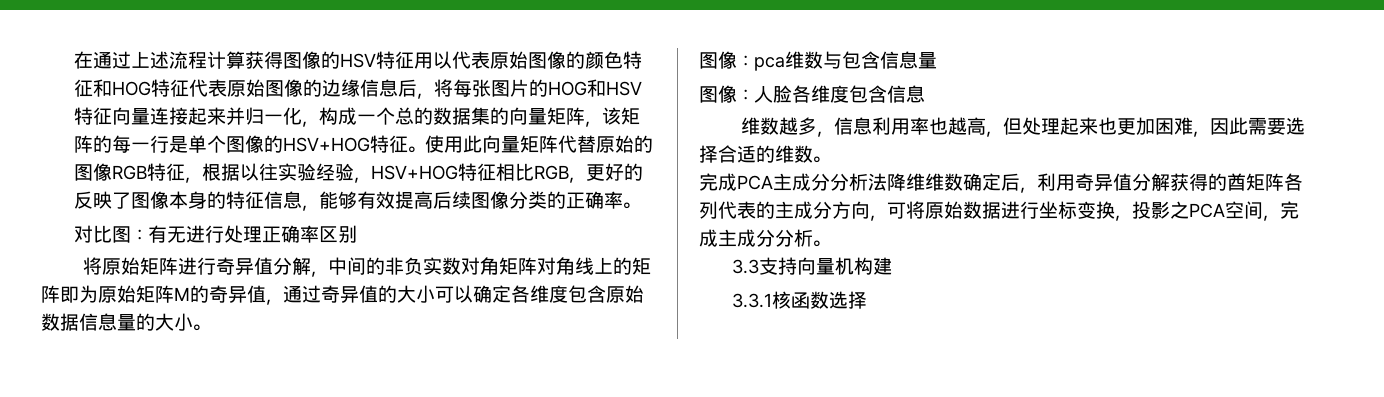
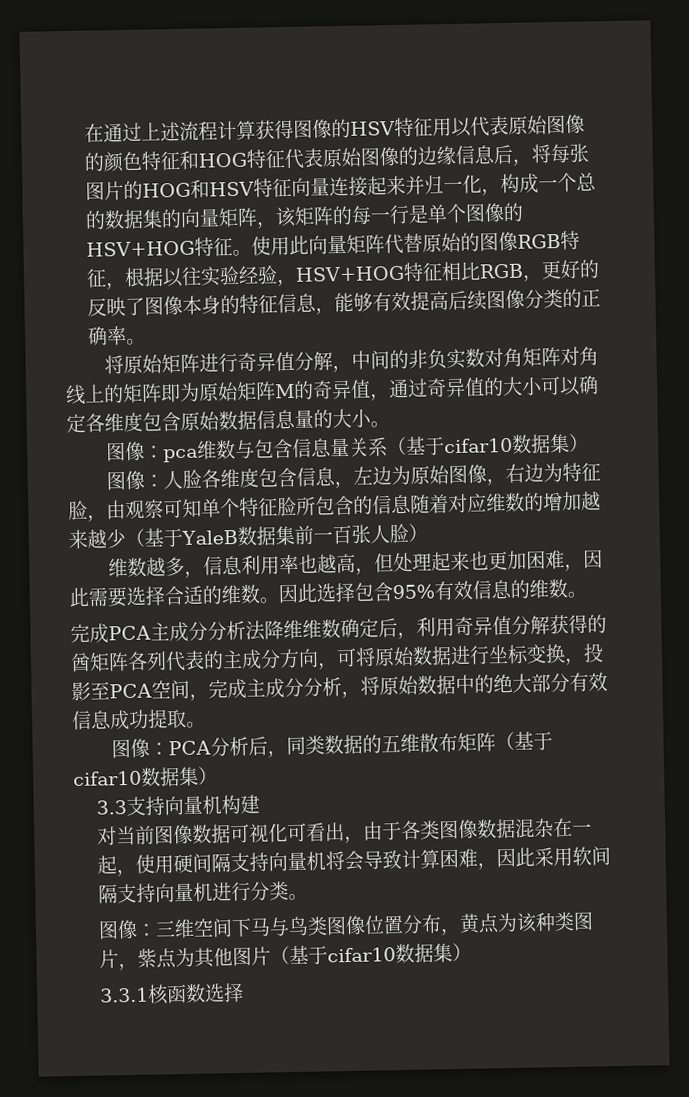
[73,225,357,243] // 对比图：有无进行处理正确率区别 -> (146, 341) none
(937, 60) none -> [347,433,589,457] 关系（基于cifar10数据集）
(925, 94) none -> [333,462,601,489] [68,491,601,522] [68,523,428,550] ，左边为原始图像，右边为特征脸，由观察可知单个特征脸所包含的信息随着对应维数的增加越来越少（基于YaleB数据集前一百张人脸）
(830, 159) none -> [278,578,587,604] 因此选择包含95%有效信息的维数。
[1170,201,1189,219] 之 -> [90,681,110,700] 至
[813,240,830,247] 。 -> [341,672,608,699] [71,708,206,731] [110,731,553,759] [73,766,218,787] ，将原始数据中的绝大部分有效信息成功提取。 // 图像：PCA分析后，同类数据的五维散布矩阵（基于cifar10数据集）
(892, 266) none -> [96,817,592,846] [96,846,611,877] [97,881,308,904] [97,911,594,940] [98,942,472,971] // 对当前图像数据可视化可看出，由于各类图像数据混杂在一起，使用硬间隔支持向量机将会导致计算困难，因此采用软间隔支持向量机进行分类。 // 图像：三维空间下马与鸟类图像位置分布，黄点为该种类图片，紫点为其他图片（基于cifar10数据集）

